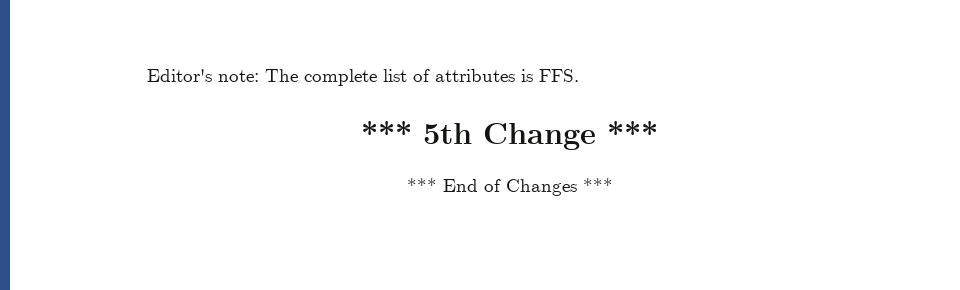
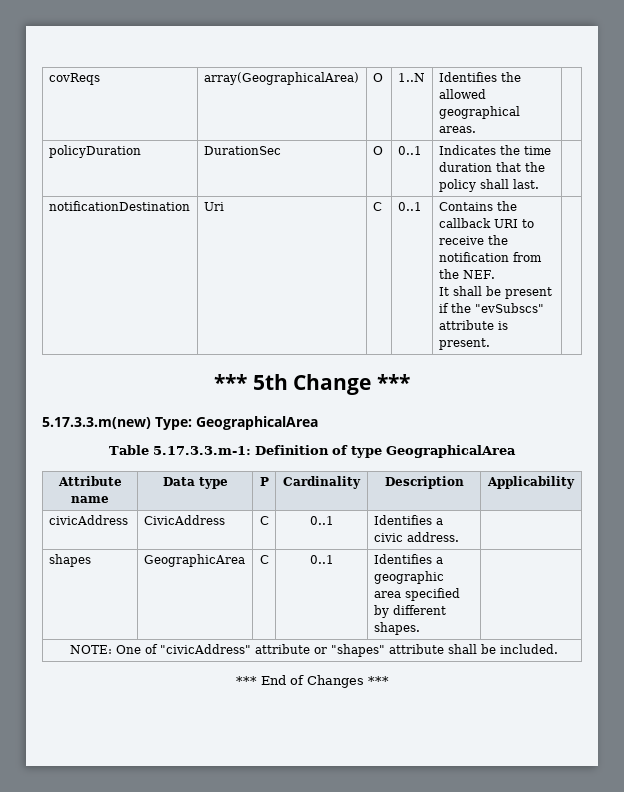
[147,69,580,86] [361,121,658,150] Editor's note: The complete list of attributes is FFS. // *** 5th Change *** -> [48,73,100,85] [203,72,359,85] [372,73,383,82] [397,73,425,82] [438,72,521,82] [438,89,486,99] [438,106,520,119] [438,126,476,133] [48,145,141,158] [203,146,281,155] [372,146,383,155] [397,146,422,155] [438,145,551,155] [438,162,545,172] [438,179,539,192] [48,201,190,211] [203,202,224,211] [372,202,382,211] [397,202,422,211] [438,201,517,211] [438,218,534,228] [438,235,508,245] [438,252,542,262] [438,269,495,279] [438,286,552,299] [438,303,544,313] [438,320,508,330] [438,338,490,350] [213,374,411,395] [42,416,318,430] [109,445,516,458] [57,476,122,486] [71,496,109,503] [162,477,228,489] [259,477,269,486] [283,476,361,489] [384,476,464,489] [487,476,575,489] [48,515,128,525] [143,515,225,525] [259,516,269,525] [309,516,334,525] [373,515,443,525] [373,532,459,542] [48,554,91,567] [143,554,245,567] [259,555,269,564] [309,555,334,564] [373,554,443,564] [373,571,444,584] [373,588,460,601] [373,605,446,618] [373,622,420,635] [69,644,558,657] covReqs | array(GeographicalArea) | O | 1..N | Identifies the allowed geographical areas. | // policyDuration | DurationSec | O | 0..1 | Indicates the time duration that the policy shall last. | // notificationDestination | Uri | C | 0..1 | Contains the callback URI to receive the notification from the NEF. // It shall be present if the "evSubscs" attribute is present. | // *** 5th Change *** // 5.17.3.3.m(new) Type: GeographicalArea // Table 5.17.3.3.m-1: Definition of type GeographicalArea // Attribute name | Data type | P | Cardinality | Description | Applicability // civicAddress | CivicAddress | C | 0..1 | Identifies a civic address. | // shapes | GeographicArea | C | 0..1 | Identifies a geographic area specified by different shapes. | // NOTE: One of "civicAddress" attribute or "shapes" attribute shall be included.

